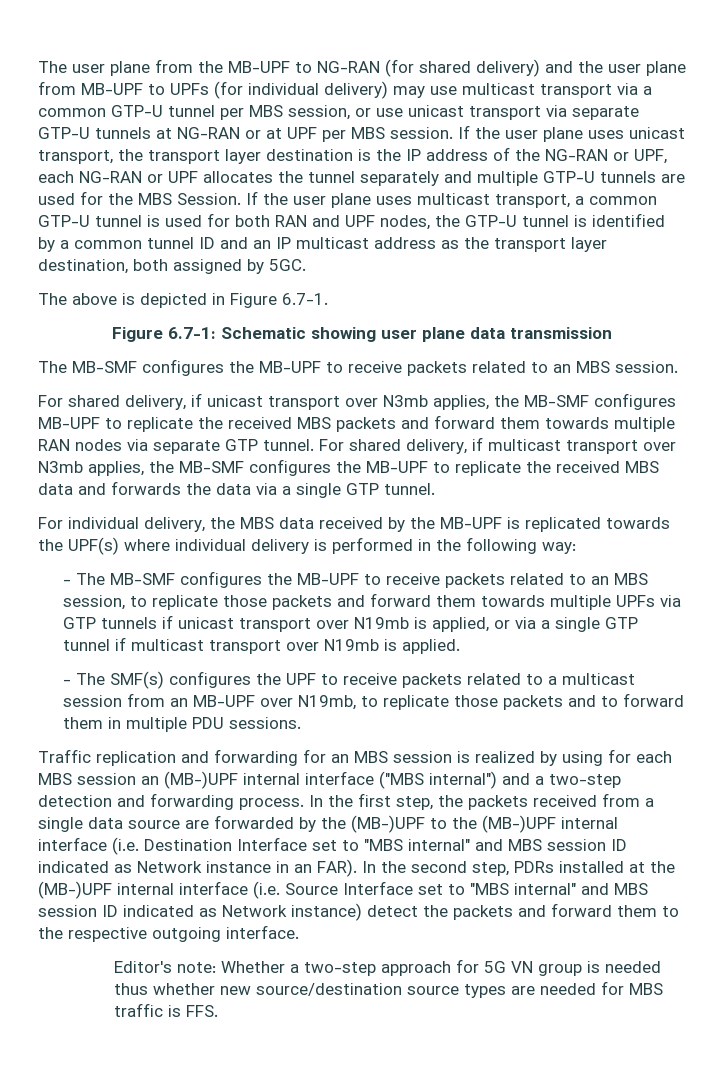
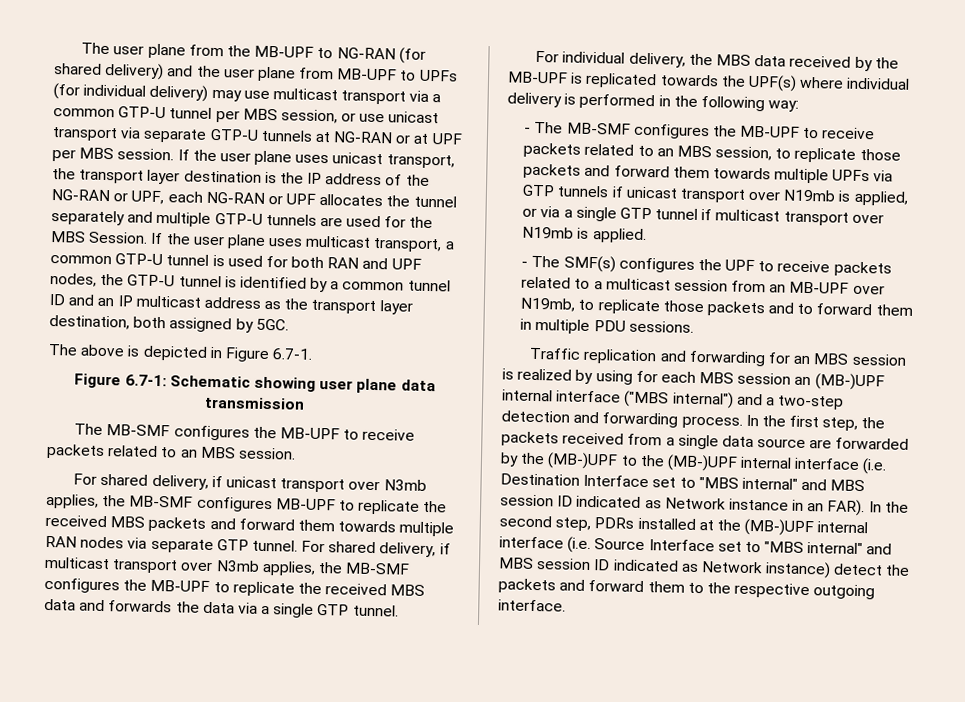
[113,959,661,976] [113,981,663,998] [113,1003,218,1017] // Editor's note: Whether a two-step approach for 5G VN group is needed thus whether new source/destination source types are needed for MBS traffic is FFS. -> (566, 605) none

